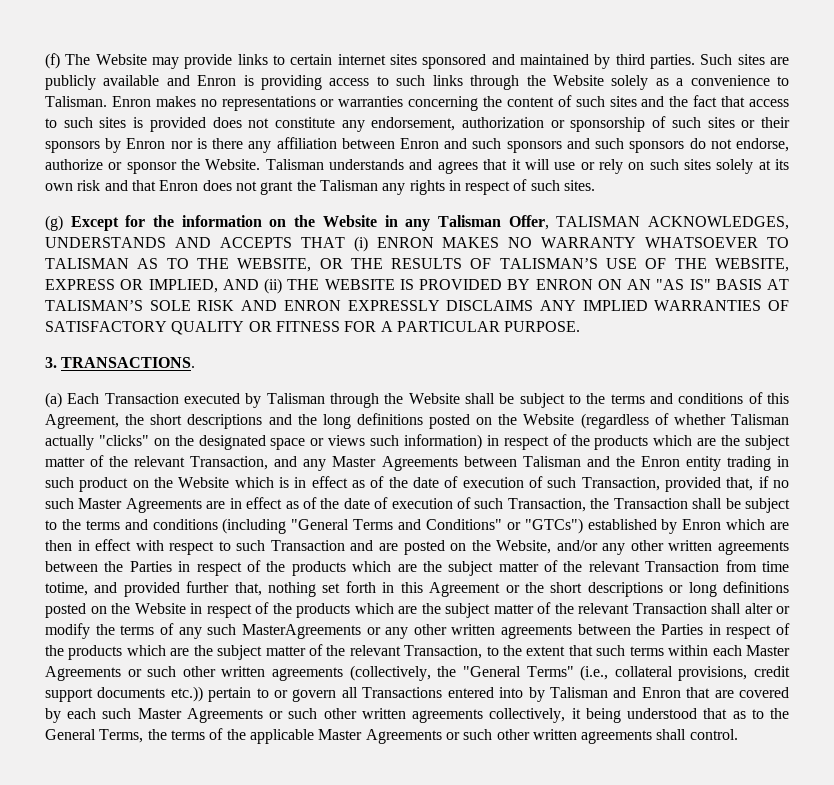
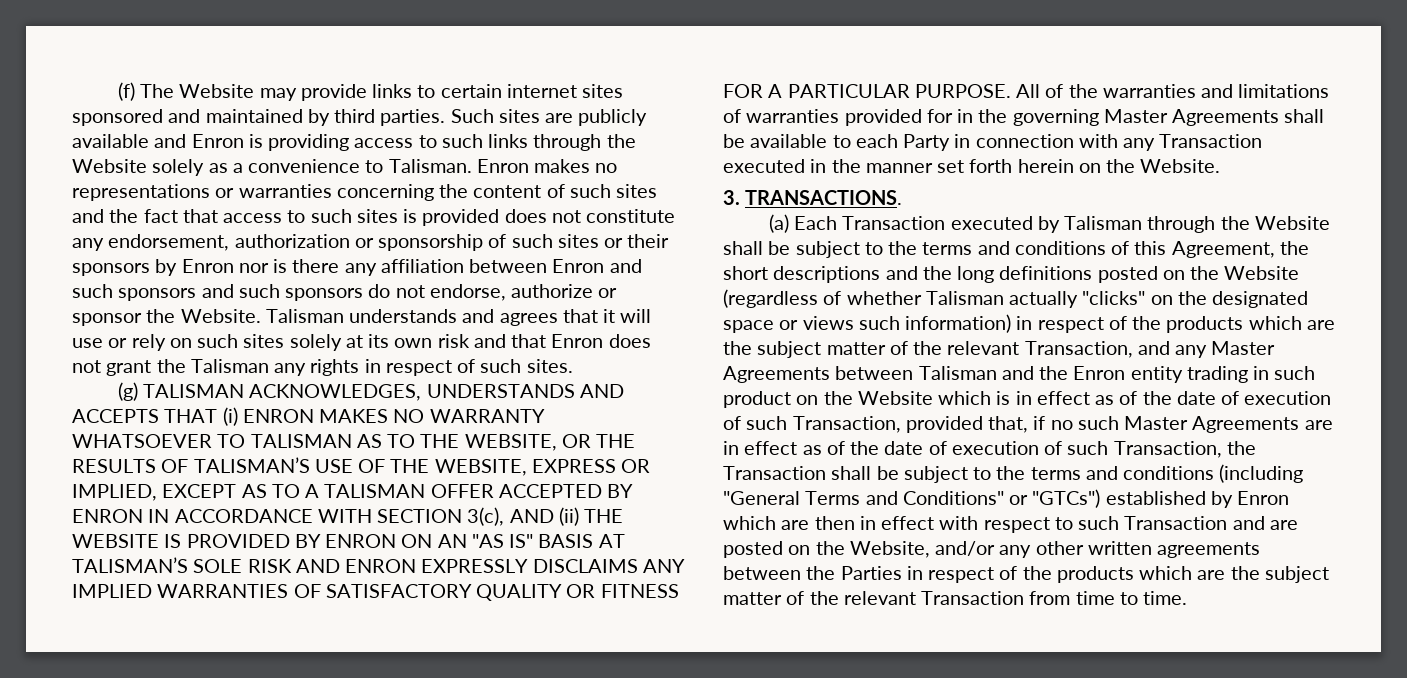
[70,215,549,231] Except for the information on the Website in any Talisman Offer, -> (138, 391) none
(218, 286) none -> [162,484,634,498] [72,507,505,526] EXCEPT AS TO A TALISMAN OFFER ACCEPTED BY ENRON IN ACCORDANCE WITH SECTION 3(c),
(581, 326) none -> [1016,84,1330,98] [723,109,1325,126] [723,134,1263,151] [723,159,1221,173] All of the warranties and limitations of warranties provided for in the governing Master Agreements shall be available to each Party in connection with any Transaction executed in the manner set forth herein on the Website.
[45,581,789,597] [45,602,790,618] [45,623,790,639] [45,644,791,660] [45,665,791,681] [45,686,789,702] [45,708,790,723] [45,728,738,744] totime, and provided further that, nothing set forth in this Agreement or the short descriptions or long definitions posted on the Website in respect of the products which are the subject matter of the relevant Transaction shall alter or modify the terms of any such MasterAgreements or any other written agreements between the Parties in respect of the products which are the subject matter of the relevant Transaction, to the extent that such terms within each Master Agreements or such other written agreements (collectively, the "General Terms" (i.e., collateral provisions, credit support documents etc.)) pertain to or govern all Transactions entered into by Talisman and Enron that are covered by each such Master Agreements or such other written agreements collectively, it being understood that as to the General Terms, the terms of the applicable Master Agreements or such other written agreements shall control. -> [1119,591,1188,605] to time.

